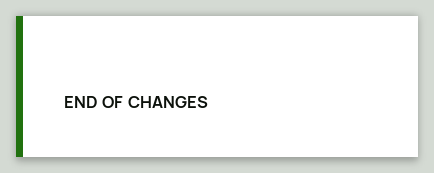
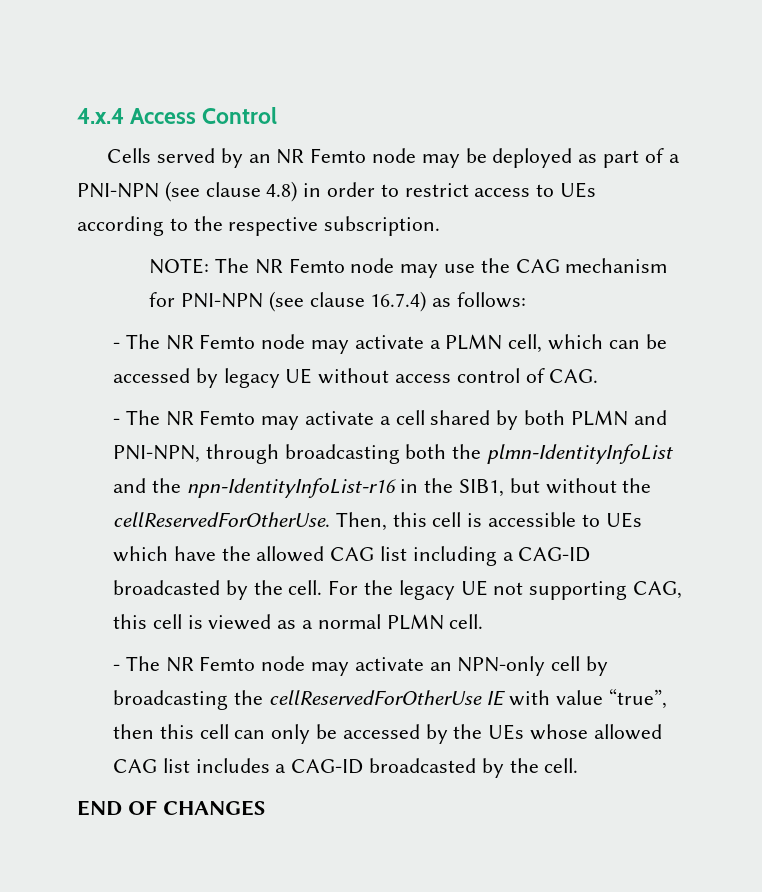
(64, 102) none -> [77,107,278,124] [107,148,680,168] [77,181,597,202] [77,216,441,236] [149,258,668,278] [149,291,526,312] [113,334,667,354] [113,368,599,388] [113,410,667,430] [113,444,674,464] [113,478,652,498] [113,512,642,531] [113,546,591,566] [113,580,683,600] [113,614,484,630] [113,656,609,676] [113,688,667,710] [113,724,662,744] [113,758,579,778] 4.x.4 Access Control // Cells served by an NR Femto node may be deployed as part of a PNI-NPN (see clause 4.8) in order to restrict access to UEs according to the respective subscription. // NOTE: The NR Femto node may use the CAG mechanism for PNI-NPN (see clause 16.7.4) as follows: // - The NR Femto node may activate a PLMN cell, which can be accessed by legacy UE without access control of CAG. // - The NR Femto may activate a cell shared by both PLMN and PNI-NPN, through broadcasting both the plmn-IdentityInfoList and the npn-IdentityInfoList-r16 in the SIB1, but without the cellReservedForOtherUse. Then, this cell is accessible to UEs which have the allowed CAG list including a CAG-ID broadcasted by the cell. For the legacy UE not supporting CAG, this cell is viewed as a normal PLMN cell. // - The NR Femto node may activate an NPN-only cell by broadcasting the cellReservedForOtherUse IE with value “true”, then this cell can only be accessed by the UEs whose allowed CAG list includes a CAG-ID broadcasted by the cell. //

